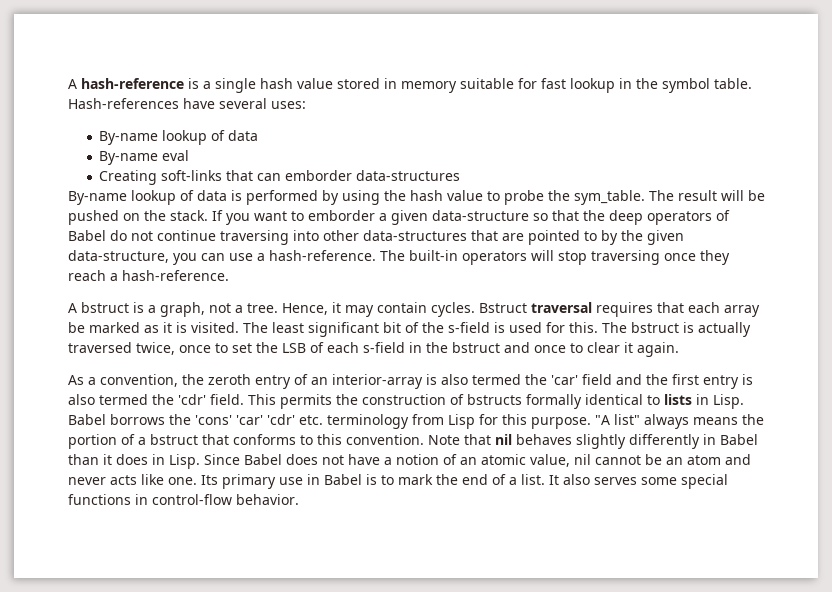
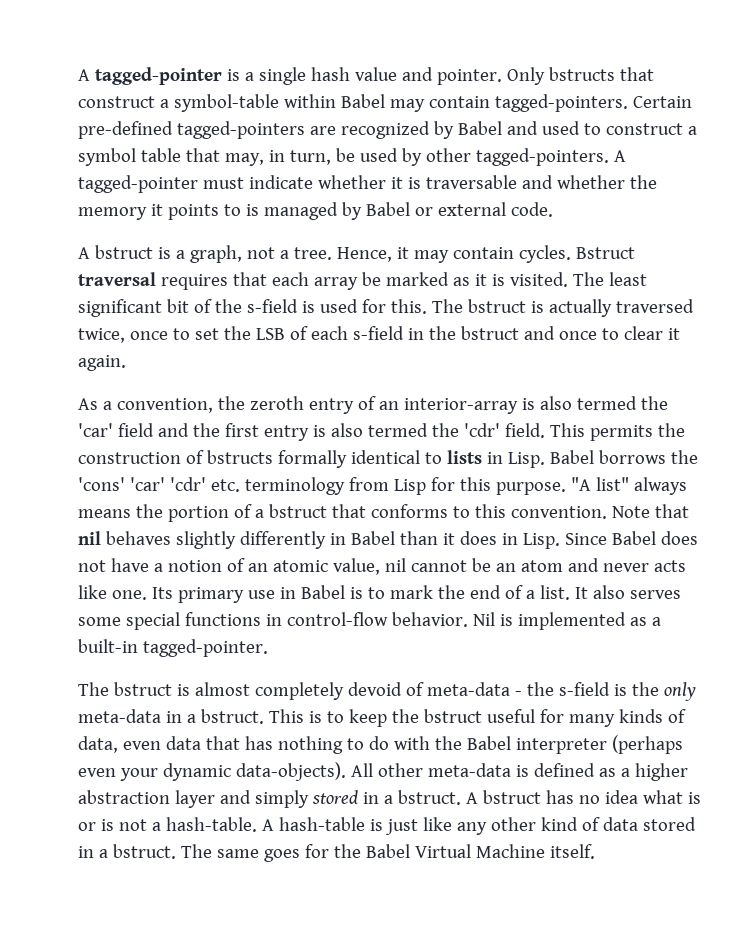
[68,78,184,89] A hash-reference -> [78,67,222,85] A tagged-pointer
[337,78,752,93] [68,98,306,109] [99,130,259,145] [99,150,190,165] [99,170,461,185] [68,190,765,205] [68,210,730,225] [68,230,684,245] [68,250,730,265] [68,270,229,281] stored in memory suitable for fast lookup in the symbol table. Hash-references have several uses: // By-name lookup of data // By-name eval // Creating soft-links that can emborder data-structures // By-name lookup of data is performed by using the hash value to probe the sym_table. The result will be pushed on the stack. If you want to emborder a given data-structure so that the deep operators of Babel do not continue traversing into other data-structures that are pointed to by the given data-structure, you can use a hash-reference. The built-in operators will stop traversing once they reach a hash-reference. -> [401,67,654,85] [78,94,692,112] [78,121,697,139] [78,148,626,166] [78,175,657,193] [78,202,553,220] and pointer. Only bstructs that construct a symbol-table within Babel may contain tagged-pointers. Certain pre-defined tagged-pointers are recognized by Babel and used to construct a symbol table that may, in turn, be used by other tagged-pointers. A tagged-pointer must indicate whether it is traversable and whether the memory it points to is managed by Babel or external code.
(299, 499) none -> [472,612,661,630] [78,639,268,657] [78,682,696,701] [78,709,686,727] [78,735,683,754] [78,762,688,781] [78,790,701,808] [78,817,696,835] [78,844,595,862] Nil is implemented as a built-in tagged-pointer. // The bstruct is almost completely devoid of meta-data - the s-field is the only meta-data in a bstruct. This is to keep the bstruct useful for many kinds of data, even data that has nothing to do with the Babel interpreter (perhaps even your dynamic data-objects). All other meta-data is defined as a higher abstraction layer and simply stored in a bstruct. A bstruct has no idea what is or is not a hash-table. A hash-table is just like any other kind of data stored in a bstruct. The same goes for the Babel Virtual Machine itself.

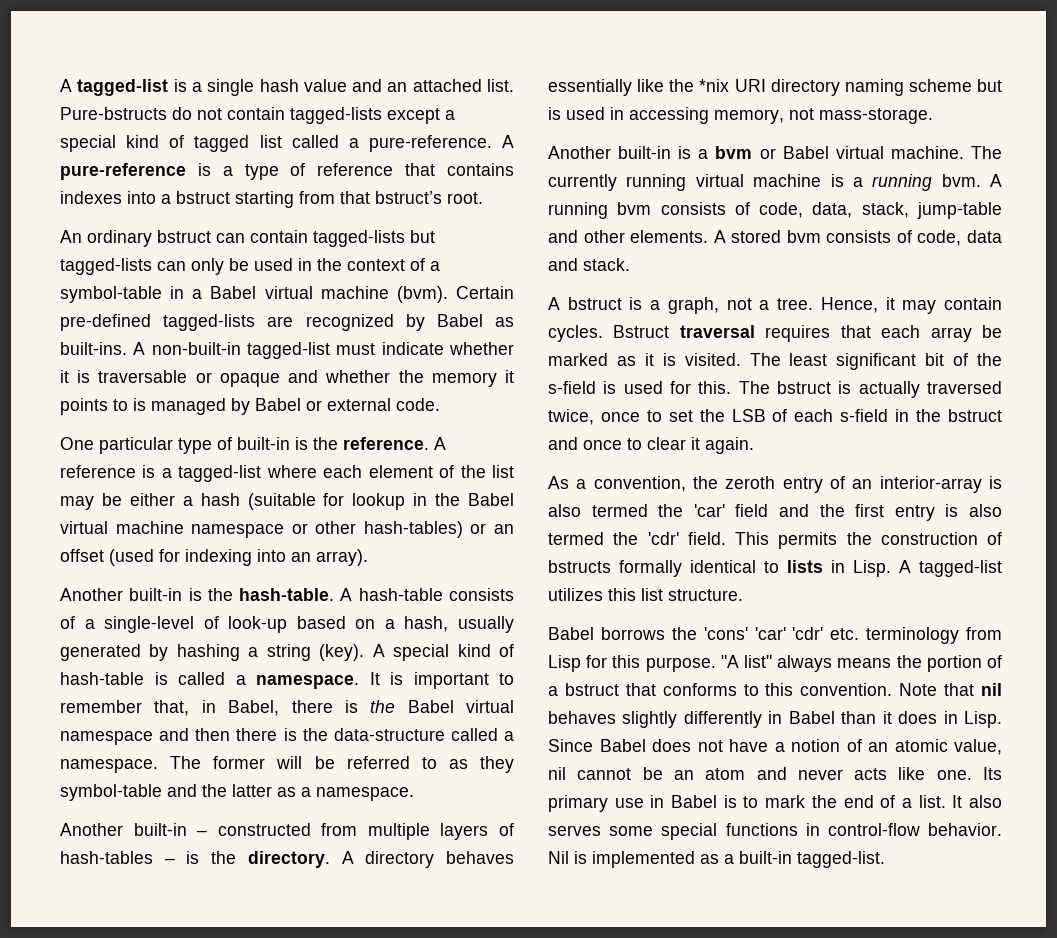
[78,67,222,85] A tagged-pointer -> [60,79,169,96] A tagged-list
[436,67,654,85] [78,94,628,112] pointer. Only bstructs that construct a symbol-table within Babel may contain tagged-pointers. -> [387,79,515,92] [60,107,455,124] [60,135,514,152] [60,163,514,180] [60,191,483,208] [60,230,435,247] [60,258,440,275] [60,286,448,303] an attached list. Pure-bstructs do not contain tagged-lists except a special kind of tagged list called a pure-reference. A pure-reference is a type of reference that contains indexes into a bstruct starting from that bstruct’s root. // An ordinary bstruct can contain tagged-lists but tagged-lists can only be used in the context of a symbol-table in a Babel virtual machine (bvm).
[176,121,305,139] tagged-pointers -> [163,314,256,331] tagged-lists
[506,121,697,135] [78,148,626,166] [78,175,198,193] and used to construct a symbol table that may, in turn, be used by other tagged-pointers. A tagged-pointer -> [495,317,514,327] [60,342,330,359] as built-ins. A non-built-in tagged-list
(517, 182) none -> [195,372,280,387] or opaque
(553, 209) none -> [60,437,446,454] [60,465,514,482] [60,493,514,510] [60,521,514,538] [60,549,368,566] [60,588,514,601] [60,616,514,633] [60,644,514,661] [60,672,514,689] [60,700,514,716] [60,728,514,745] [60,756,514,773] [60,784,414,801] [60,823,514,840] [60,851,514,868] [548,79,1002,96] [548,107,933,124] [548,146,1002,159] [548,174,1002,191] [548,202,1002,219] [548,230,1002,246] [548,258,630,271] // One particular type of built-in is the reference. A reference is a tagged-list where each element of the list may be either a hash (suitable for lookup in the Babel virtual machine namespace or other hash-tables) or an offset (used for indexing into an array). // Another built-in is the hash-table. A hash-table consists of a single-level of look-up based on a hash, usually generated by hashing a string (key). A special kind of hash-table is called a namespace. It is important to remember that, in Babel, there is the Babel virtual namespace and then there is the data-structure called a namespace. The former will be referred to as they symbol-table and the latter as a namespace. // Another built-in – constructed from multiple layers of hash-tables – is the directory. A directory behaves essentially like the *nix URI directory naming scheme but is used in accessing memory, not mass-storage. // Another built-in is a bvm or Babel virtual machine. The currently running virtual machine is a running bvm. A running bvm consists of code, data, stack, jump-table and other elements. A stored bvm consists of code, data and stack.
(545, 460) none -> [899,560,1002,577] [548,588,743,601] A tagged-list utilizes this list structure. //
[142,639,268,657] [78,682,696,701] [78,709,686,727] [78,735,683,754] [78,762,688,781] [78,790,701,808] [78,817,696,835] [78,844,595,862] tagged-pointer. // The bstruct is almost completely devoid of meta-data - the s-field is the only meta-data in a bstruct. This is to keep the bstruct useful for many kinds of data, even data that has nothing to do with the Babel interpreter (perhaps even your dynamic data-objects). All other meta-data is defined as a higher abstraction layer and simply stored in a bstruct. A bstruct has no idea what is or is not a hash-table. A hash-table is just like any other kind of data stored in a bstruct. The same goes for the Babel Virtual Machine itself. -> [797,851,885,868] tagged-list.

